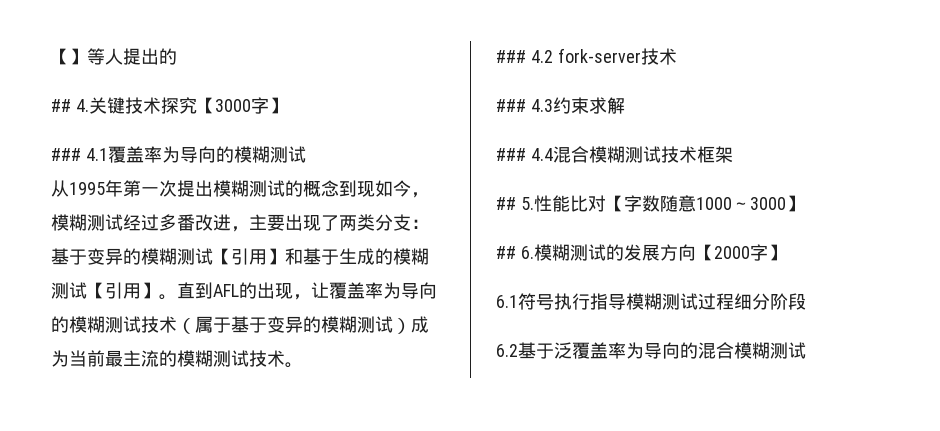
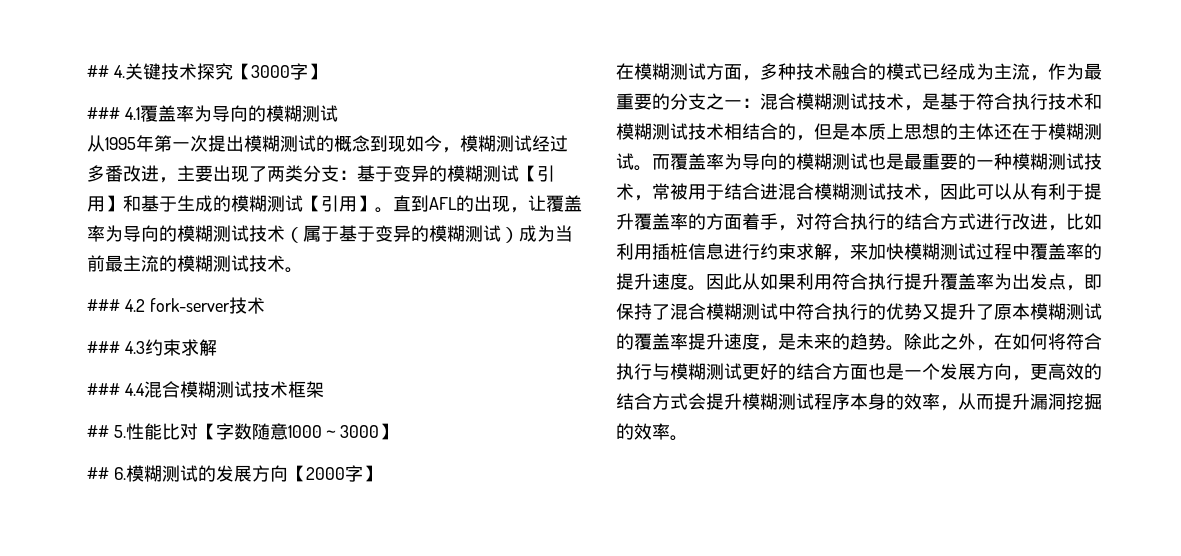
[51,48,177,65] 【】等人提出的 // -> (87, 71) none
[496,293,806,310] [496,342,806,359] 6.1符号执行指导模糊测试过程细分阶段 // 6.2基于泛覆盖率为导向的混合模糊测试 -> [616,63,1102,81] [616,93,1102,111] [616,123,1102,141] [616,153,1102,171] [616,183,1102,201] [616,213,1102,231] [616,243,1102,261] [616,273,1102,291] [616,303,1102,320] [616,333,1102,351] [616,363,1102,381] [616,393,1102,411] [616,423,688,441] 在模糊测试方面，多种技术融合的模式已经成为主流，作为最重要的分支之一：混合模糊测试技术，是基于符合执行技术和模糊测试技术相结合的，但是本质上思想的主体还在于模糊测试。而覆盖率为导向的模糊测试也是最重要的一种模糊测试技术，常被用于结合进混合模糊测试技术，因此可以从有利于提升覆盖率的方面着手，对符合执行的结合方式进行改进，比如利用插桩信息进行约束求解，来加快模糊测试过程中覆盖率的提升速度。因此从如果利用符合执行提升覆盖率为出发点，即保持了混合模糊测试中符合执行的优势又提升了原本模糊测试的覆盖率提升速度，是未来的趋势。除此之外，在如何将符合执行与模糊测试更好的结合方面也是一个发展方向，更高效的结合方式会提升模糊测试程序本身的效率，从而提升漏洞挖掘的效率。

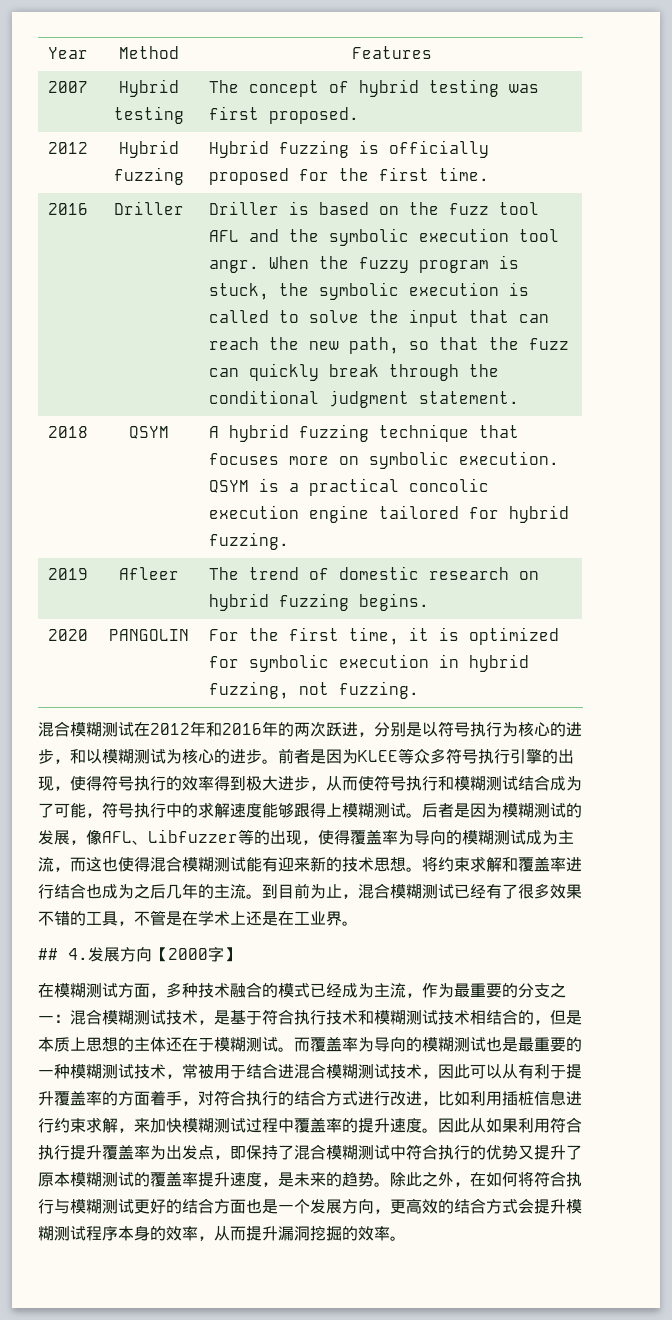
[87,63,326,80] [87,105,338,122] [87,135,568,153] [87,165,555,183] [87,195,582,213] [87,225,573,243] [87,255,303,273] [87,297,265,314] [87,339,217,356] [87,381,324,398] [87,423,397,440] [87,465,216,482] ## 4.关键技术探究【3000字】 // ### 4.1覆盖率为导向的模糊测试 // 从1995年第一次提出模糊测试的概念到现如今，模糊测试经过多番改进，主要出现了两类分支：基于变异的模糊测试【引用】和基于生成的模糊测试【引用】。直到AFL的出现，让覆盖率为导向的模糊测试技术（属于基于变异的模糊测试）成为当前最主流的模糊测试技术。 // ### 4.2 fork-server技术 // ### 4.3约束求解 // ### 4.4混合模糊测试技术框架 // ## 5.性能比对【字数随意1000～3000】 // ## 6.模糊测试的 -> [48,47,88,59] [119,46,179,59] [351,46,432,59] [48,81,88,93] [119,79,179,97] [114,106,184,124] [209,79,540,97] [209,106,360,124] [48,142,88,154] [119,140,179,158] [114,167,184,185] [209,140,490,158] [209,167,490,185] [48,203,88,215] [114,201,184,215] [209,201,540,215] [209,228,560,246] [209,255,520,273] [209,282,530,300] [209,309,550,327] [209,337,570,354] [209,363,500,381] [209,390,520,408] [48,426,88,438] [129,426,169,439] [209,424,520,442] [209,451,560,469] [209,478,490,496] [209,505,570,523] [209,532,290,550] [48,568,88,580] [119,567,179,580] [209,566,540,580] [209,593,430,611] [48,629,88,641] [109,629,189,641] [209,627,560,645] [209,654,530,672] [209,681,420,699] [38,721,582,737] [38,748,574,764] [38,775,582,791] [38,802,582,818] [38,829,574,845] [38,856,582,872] [38,883,582,899] [38,910,358,926] [38,948,88,960] Year | Method | Features // 2007 | Hybrid testing | The concept of hybrid testing was first proposed. // 2012 | Hybrid fuzzing | Hybrid fuzzing is officially proposed for the first time. // 2016 | Driller | Driller is based on the fuzz tool AFL and the symbolic execution tool angr. When the fuzzy program is stuck, the symbolic execution is called to solve the input that can reach the new path, so that the fuzz can quickly break through the conditional judgment statement. // 2018 | QSYM | A hybrid fuzzing technique that focuses more on symbolic execution. QSYM is a practical concolic execution engine tailored for hybrid fuzzing. // 2019 | Afleer | The trend of domestic research on hybrid fuzzing begins. // 2020 | PANGOLIN | For the first time, it is optimized for symbolic execution in hybrid fuzzing, not fuzzing. // 混合模糊测试在2012年和2016年的两次跃进，分别是以符号执行为核心的进步，和以模糊测试为核心的进步。前者是因为KLEE等众多符号执行引擎的出现，使得符号执行的效率得到极大进步，从而使符号执行和模糊测试结合成为了可能，符号执行中的求解速度能够跟得上模糊测试。后者是因为模糊测试的发展，像AFL、Libfuzzer等的出现，使得覆盖率为导向的模糊测试成为主流，而这也使得混合模糊测试能有迎来新的技术思想。将约束求解和覆盖率进行结合也成为之后几年的主流。到目前为止，混合模糊测试已经有了很多效果不错的工具，不管是在学术上还是在工业界。 // ## 4.

